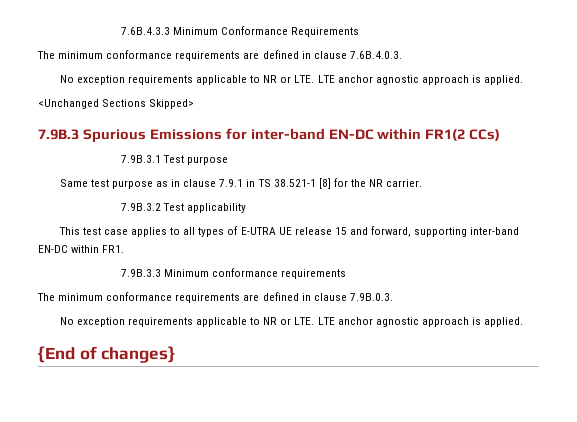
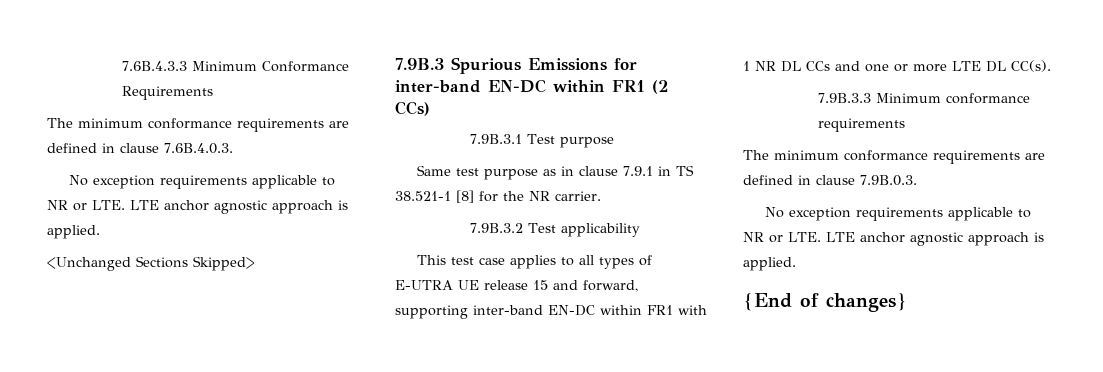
[425,129,466,141] FR1(2 -> [612,80,668,94] FR1 (2
[102,245,125,253] FR1. -> [647,305,707,315] [743,60,1051,72] FR1 with 1 NR DL CCs and one or more LTE DL CC(s).

